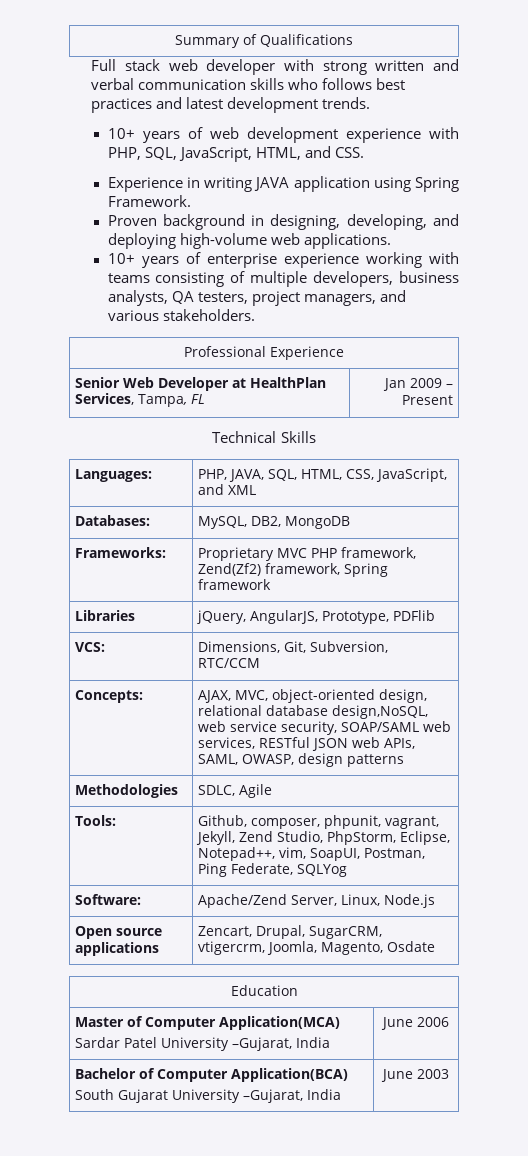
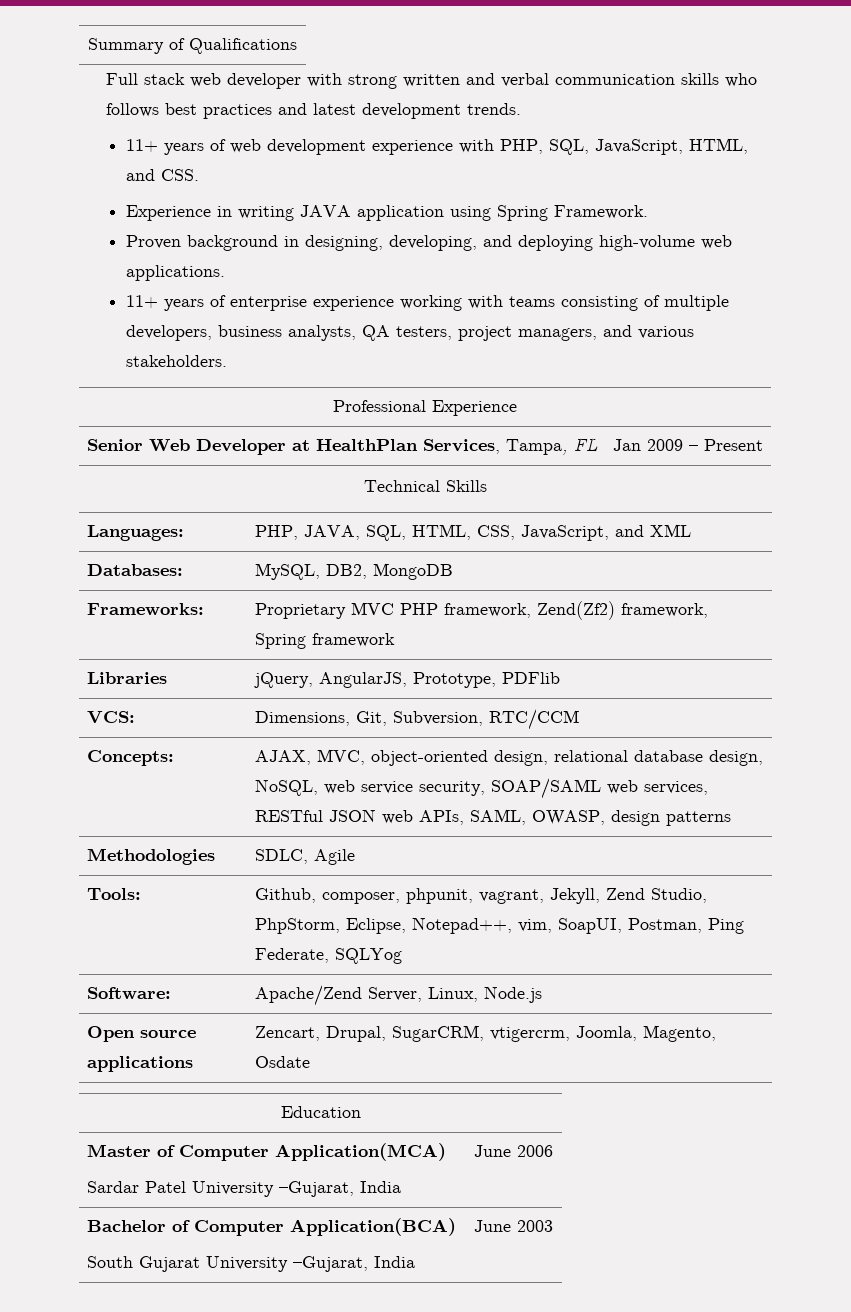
[107,128,135,139] 10+ -> [125,139,158,152] 11+
[107,253,135,264] 10+ -> [125,295,158,308] 11+
[332,705,429,719] design,NoSQL, -> [708,750,763,766] [254,779,318,796] design, NoSQL,

